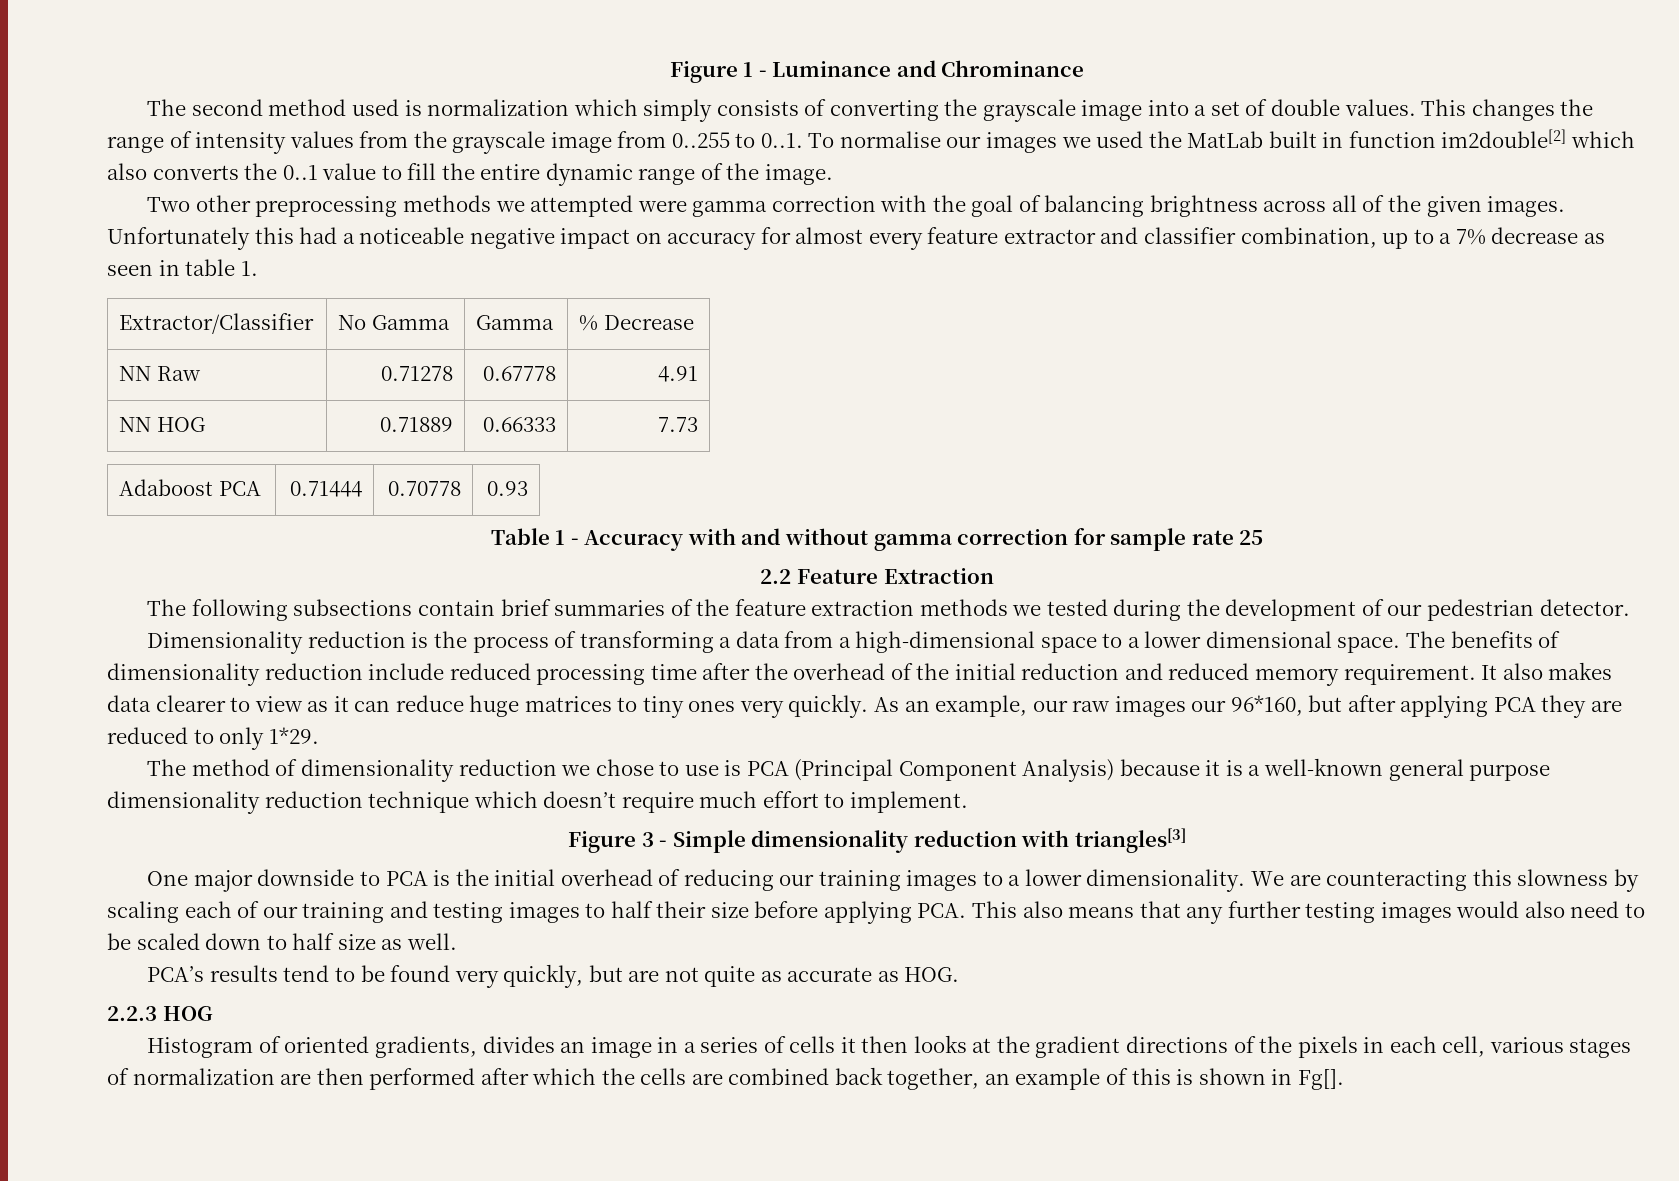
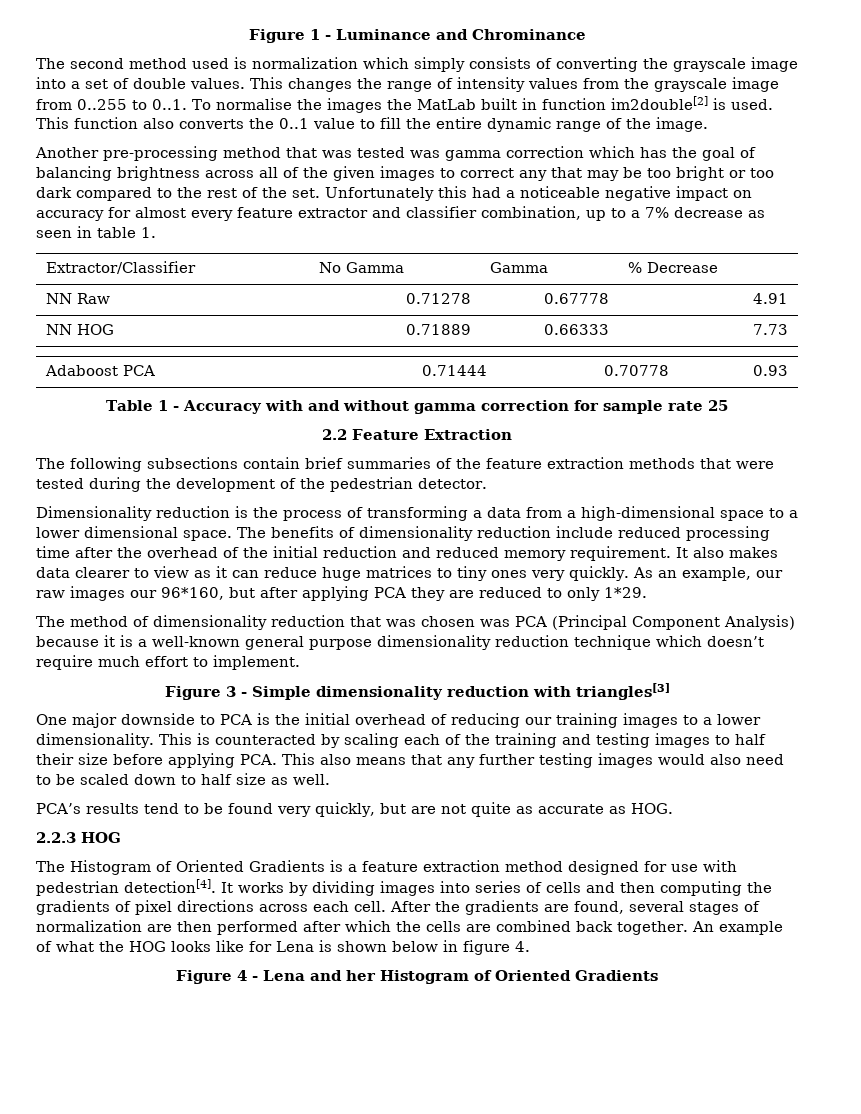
[946,131,1144,153] our images we used -> [296,98,382,113] the images
[1570,131,1635,148] which -> [712,98,773,110] [36,117,138,129] is used. This function
[147,195,928,217] Two other preprocessing methods we attempted were gamma correction with -> [35,146,667,161] Another pre-processing method that was tested was gamma correction which has
[1487,196,1566,217] images. -> [380,166,774,181] [36,187,320,201] images to correct any that may be too bright or too dark compared to the rest of the set.
[1012,605,1042,616] we -> [700,458,774,469] that were
[1387,604,1423,616] our -> [300,478,325,489] the
[561,759,742,776] we chose to use is -> [350,616,510,627] that was chosen was
[1251,869,1609,891] We are counteracting this slowness -> [158,733,316,745] This is counteracted
[262,906,298,918] our -> [464,734,490,745] the
[147,1035,1564,1058] Histogram of oriented gradients, divides an image in a series of cells it then looks at the gradient directions of the pixels in each cell, various -> [36,860,737,875] [36,879,772,896] [36,900,684,915] The Histogram of Oriented Gradients is a feature extraction method designed for use with pedestrian detection[4]. It works by dividing images into series of cells and then computing the gradients of pixel directions across each cell. After the gradients are found, several
[887,1068,1344,1090] together, an example of this is shown in Fg[]. -> [617,921,783,935] [36,940,530,955] [176,970,658,984] together. An example of what the HOG looks like for Lena is shown below in figure 4. // Figure 4 - Lena and her Histogram of Oriented Gradients

